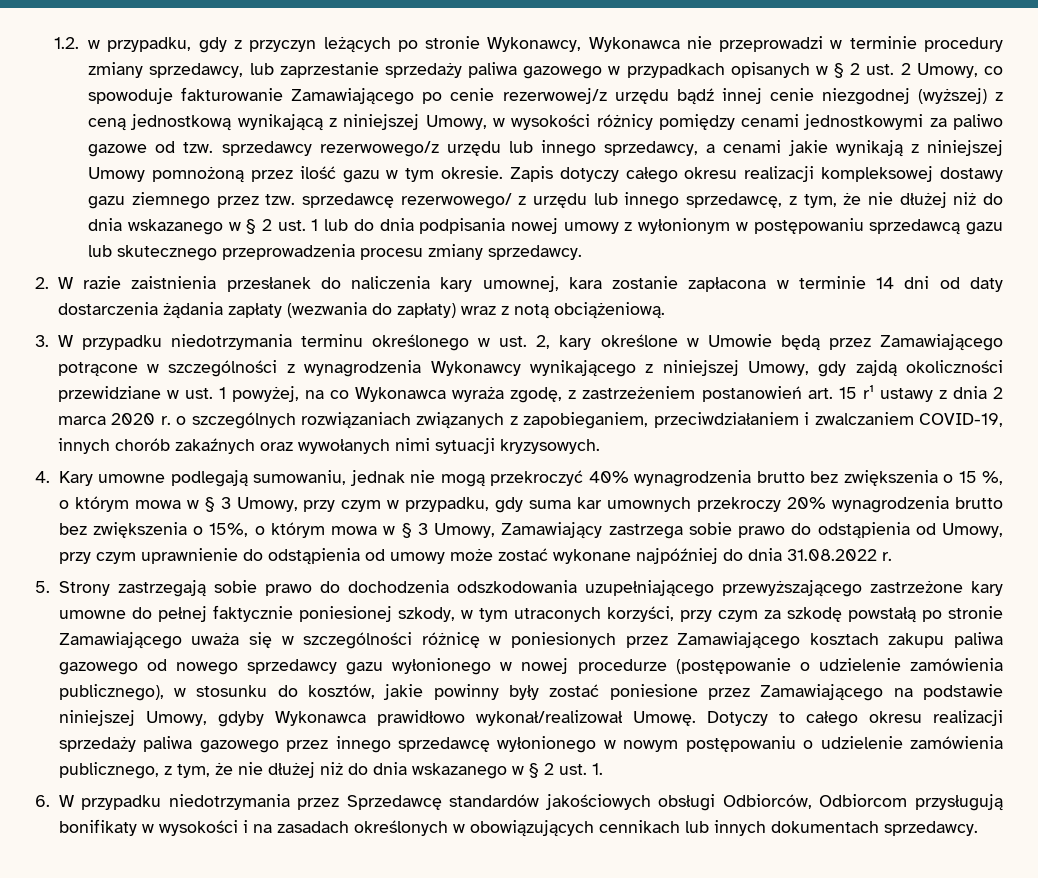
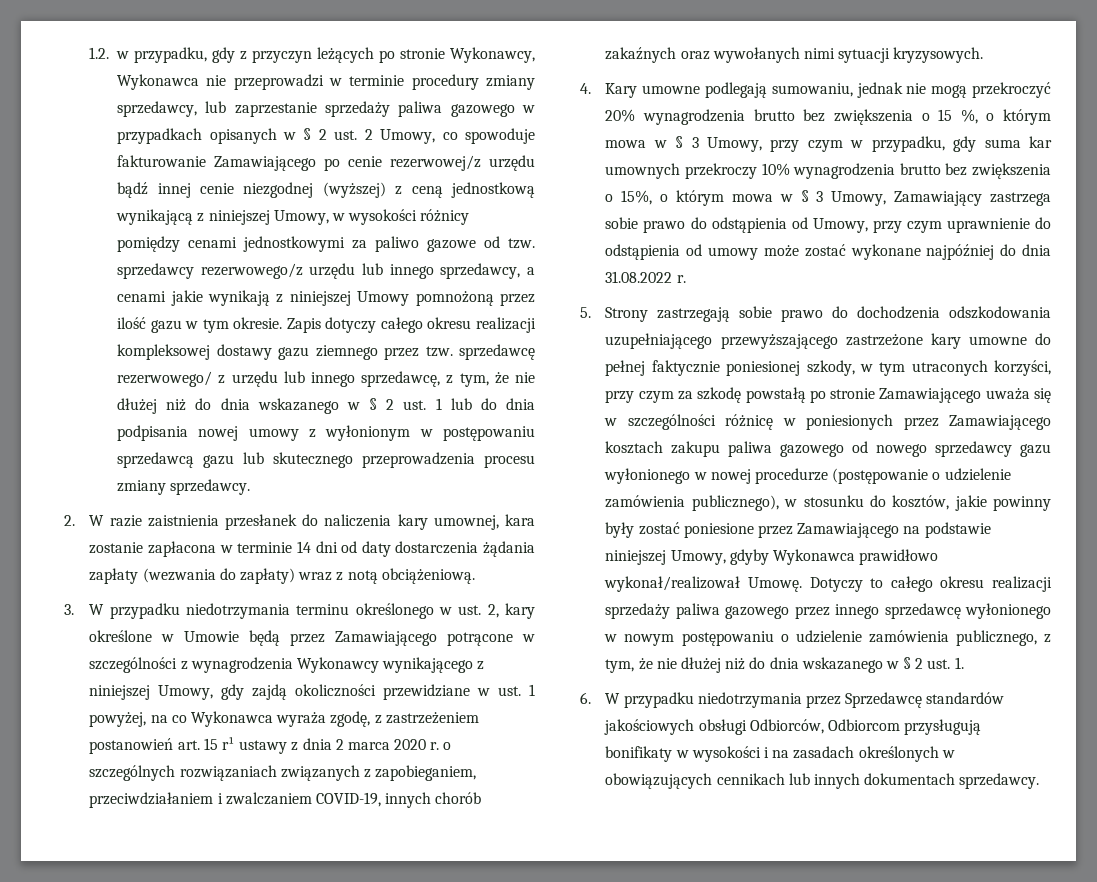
[588,471,629,483] 40% -> [605,109,636,122] 20%
[787,497,827,509] 20% -> [761,163,790,176] 10%

